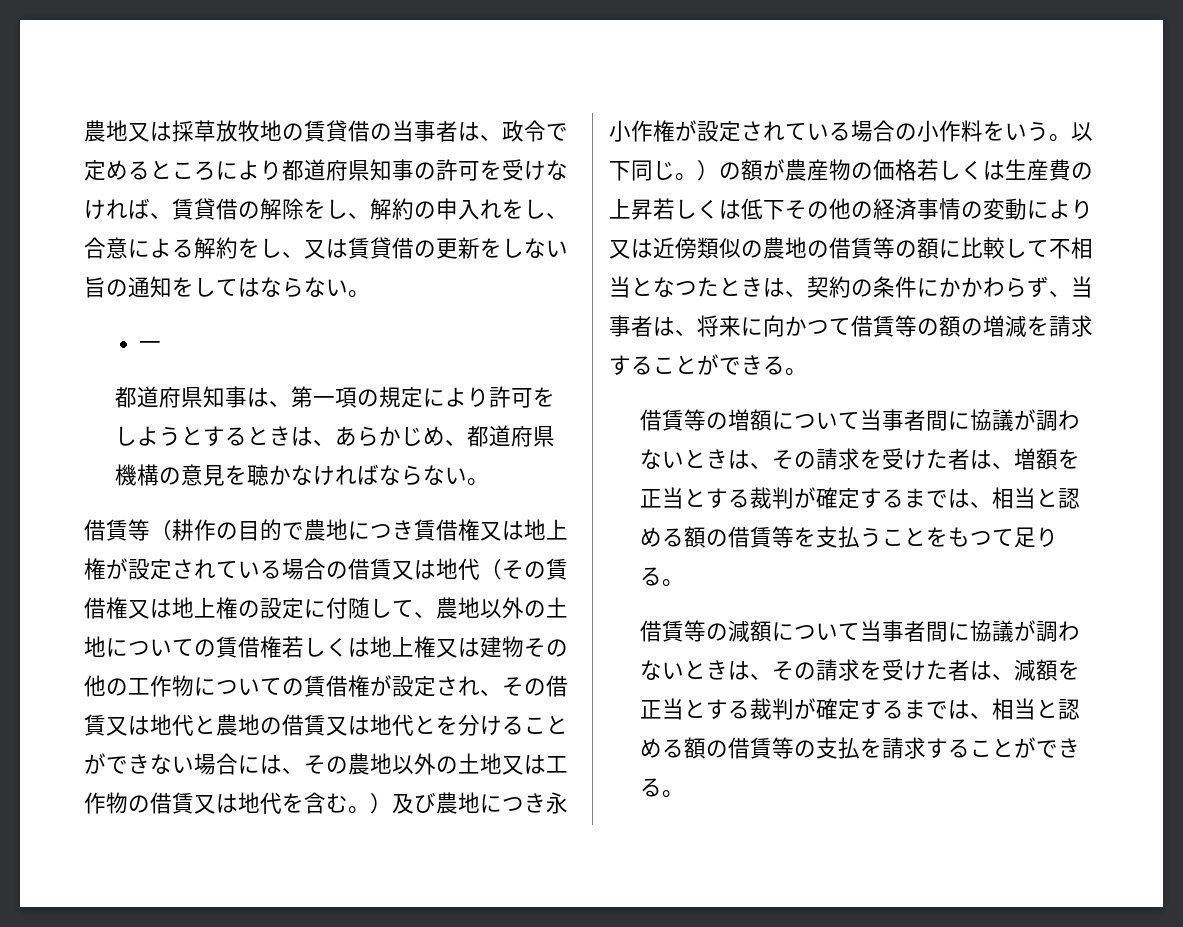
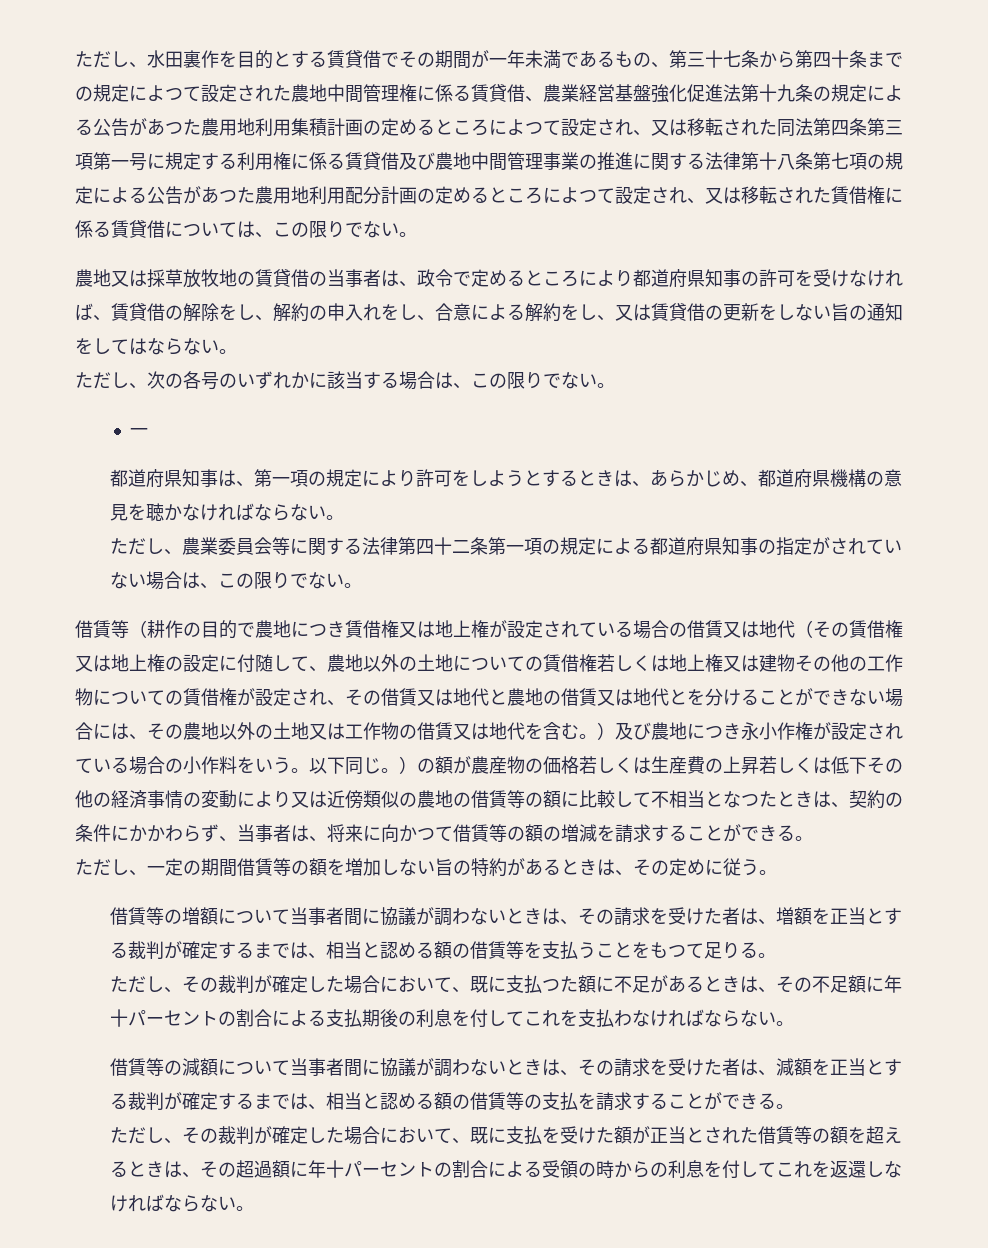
(84, 131) none -> [75,50,903,69] [75,84,903,103] [75,118,903,137] [75,152,903,171] [75,186,903,204] [75,220,417,238] ただし、水田裏作を目的とする賃貸借でその期間が一年未満であるもの、第三十七条から第四十条までの規定によつて設定された農地中間管理権に係る賃貸借、農業経営基盤強化促進法第十九条の規定による公告があつた農用地利用集積計画の定めるところによつて設定され、又は移転された同法第四条第三項第一号に規定する利用権に係る賃貸借及び農地中間管理事業の推進に関する法律第十八条第七項の規定による公告があつた農用地利用配分計画の定めるところによつて設定され、又は移転された賃借権に係る賃貸借については、この限りでない。 //
(370, 294) none -> [75,371,615,390] // ただし、次の各号のいずれかに該当する場合は、この限りでない。
(490, 482) none -> [110,537,903,556] [110,571,363,590] // ただし、農業委員会等に関する法律第四十二条第一項の規定による都道府県知事の指定がされていない場合は、この限りでない。
(807, 372) none -> [75,858,777,877] // ただし、一定の期間借賃等の額を増加しない旨の特約があるときは、その定めに従う。
(685, 583) none -> [110,975,903,994] [110,1009,795,1028] // ただし、その裁判が確定した場合において、既に支払つた額に不足があるときは、その不足額に年十パーセントの割合による支払期後の利息を付してこれを支払わなければならない。
(685, 794) none -> [110,1126,903,1145] [110,1160,903,1179] [110,1194,255,1212] // ただし、その裁判が確定した場合において、既に支払を受けた額が正当とされた借賃等の額を超えるときは、その超過額に年十パーセントの割合による受領の時からの利息を付してこれを返還しなければならない。

